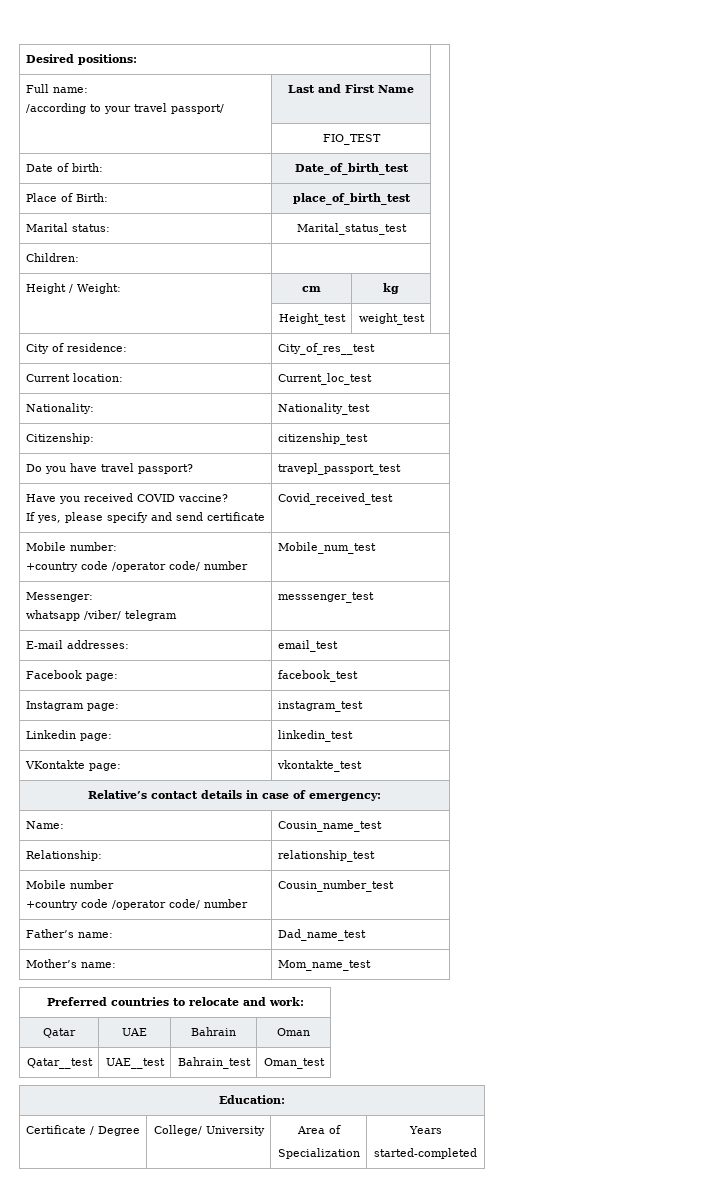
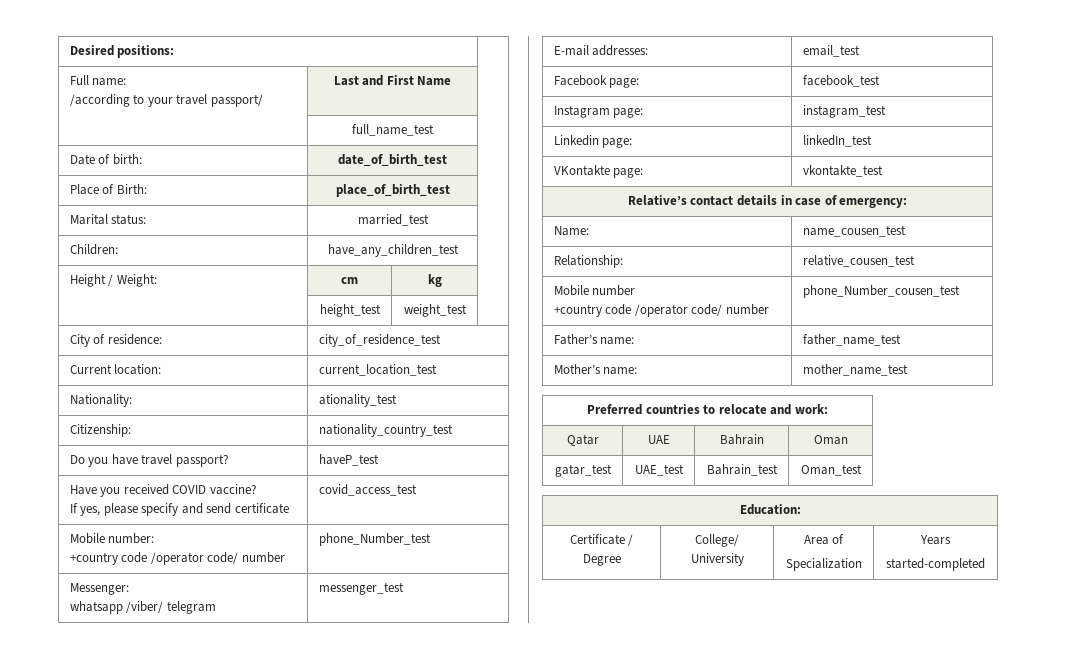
[322,134,381,145] FIO_TEST -> [352,124,434,136] full_name_test
[294,163,409,175] Date_of_birth_test -> [338,154,447,166] date_of_birth_test
[296,223,407,235] Marital_status_test -> [357,214,429,226] married_test
(79, 257) none -> [327,244,459,257] have_any_children_test
[278,313,346,325] Height_test -> [319,304,381,317] height_test
[277,343,375,355] City_of_res__test -> [318,334,441,347] city_of_residence_test
[277,373,372,385] Current_loc_test -> [318,364,437,376] current_location_test
[277,403,370,415] Nationality_test -> [318,394,397,407] ationality_test
[277,433,368,445] citizenship_test -> [318,424,453,437] nationality_country_test
[277,463,401,475] travepl_passport_test -> [318,454,379,466] haveP_test
[277,493,393,505] Covid_received_test -> [318,484,417,496] covid_access_test
[277,542,376,554] Mobile_num_test -> [318,533,431,546] phone_Number_test
[277,592,374,603] messsenger_test -> [318,582,404,595] messenger_test
[277,730,353,742] linkedin_test -> [802,135,872,147] linkedIn_test
[277,821,382,832] Cousin_name_test -> [802,225,906,237] name_cousen_test
[277,850,375,862] relationship_test -> [802,255,915,267] relative_cousen_test
[277,880,394,892] Cousin_number_test -> [802,285,960,298] phone_Number_cousen_test
[277,929,366,941] Dad_name_test -> [802,334,901,346] father_name_test
[277,960,371,971] Mom_name_test -> [802,364,908,376] mother_name_test
[26,1058,93,1069] [105,1058,165,1069] Qatar__test | UAE__test -> [554,464,612,477] [634,464,684,476] gatar_test | UAE_test

